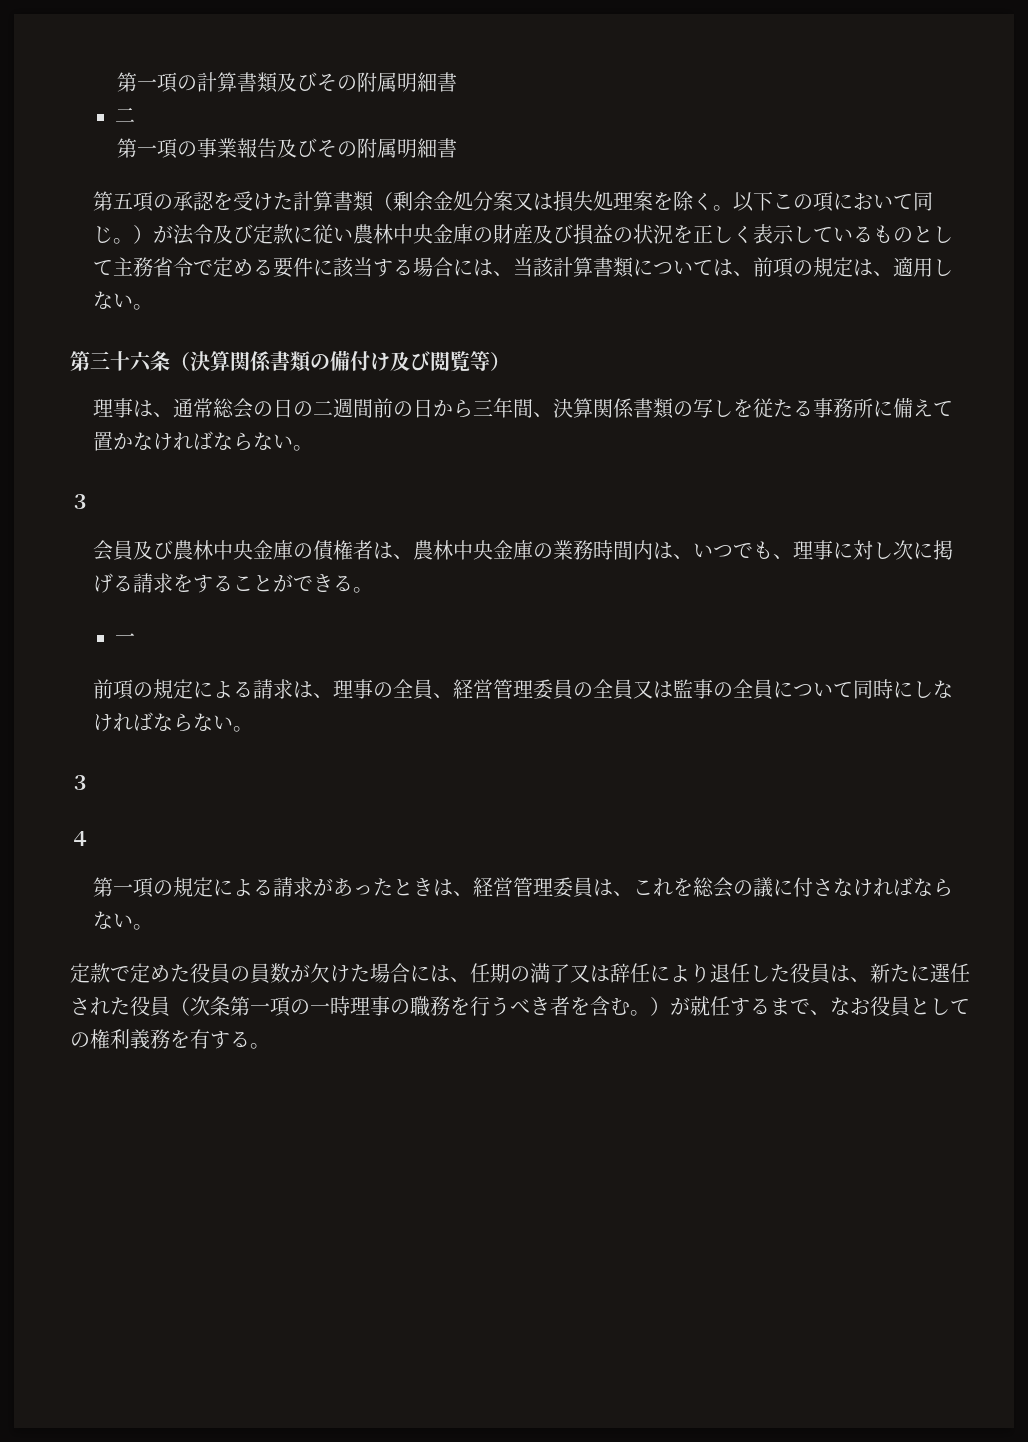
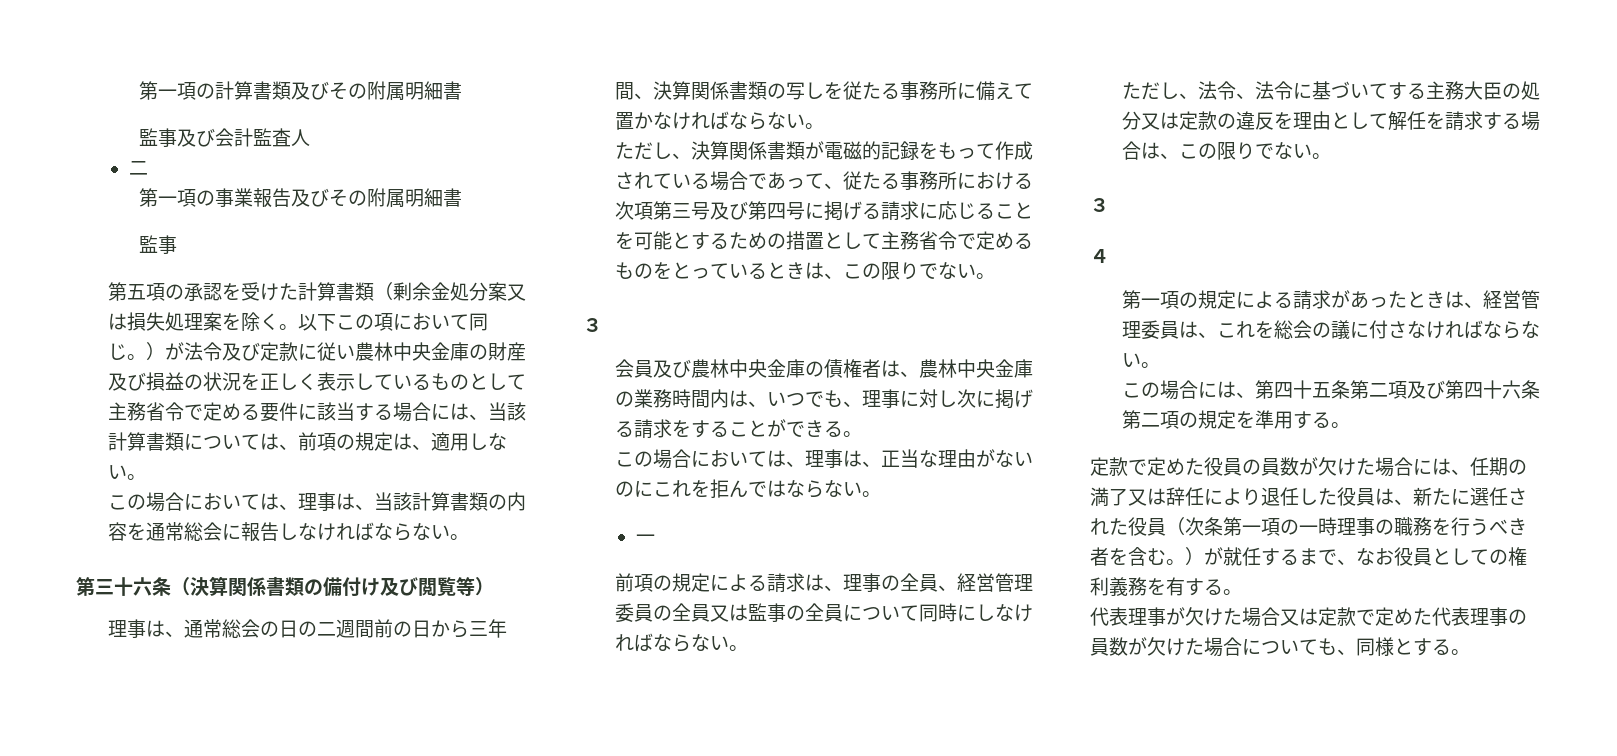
(457, 82) none -> [139,128,311,147] // 監事及び会計監査人
(457, 148) none -> [139,235,178,254] // 監事
(154, 307) none -> [107,492,526,512] [107,522,469,542] // この場合においては、理事は、当該計算書類の内容を通常総会に報告しなければならない。
(314, 448) none -> [614,141,1033,160] [614,171,1033,191] [614,201,1033,221] [614,231,1033,250] [614,261,995,280] // ただし、決算関係書類が電磁的記録をもって作成されている場合であって、従たる事務所における次項第三号及び第四号に掲げる請求に応じることを可能とするための措置として主務省令で定めるものをとっているときは、この限りでない。
(374, 590) none -> [614,449,1033,469] [614,479,881,499] // この場合においては、理事は、正当な理由がないのにこれを拒んではならない。
(254, 729) none -> [1121,81,1540,100] [1121,111,1540,131] [1121,141,1331,160] // ただし、法令、法令に基づいてする主務大臣の処分又は定款の違反を理由として解任を請求する場合は、この限りでない。
(154, 927) none -> [1121,380,1540,400] [1121,410,1350,429] // この場合には、第四十五条第二項及び第四十六条第二項の規定を準用する。
(270, 1046) none -> [1090,607,1527,627] [1090,637,1470,657] // 代表理事が欠けた場合又は定款で定めた代表理事の員数が欠けた場合についても、同様とする。

